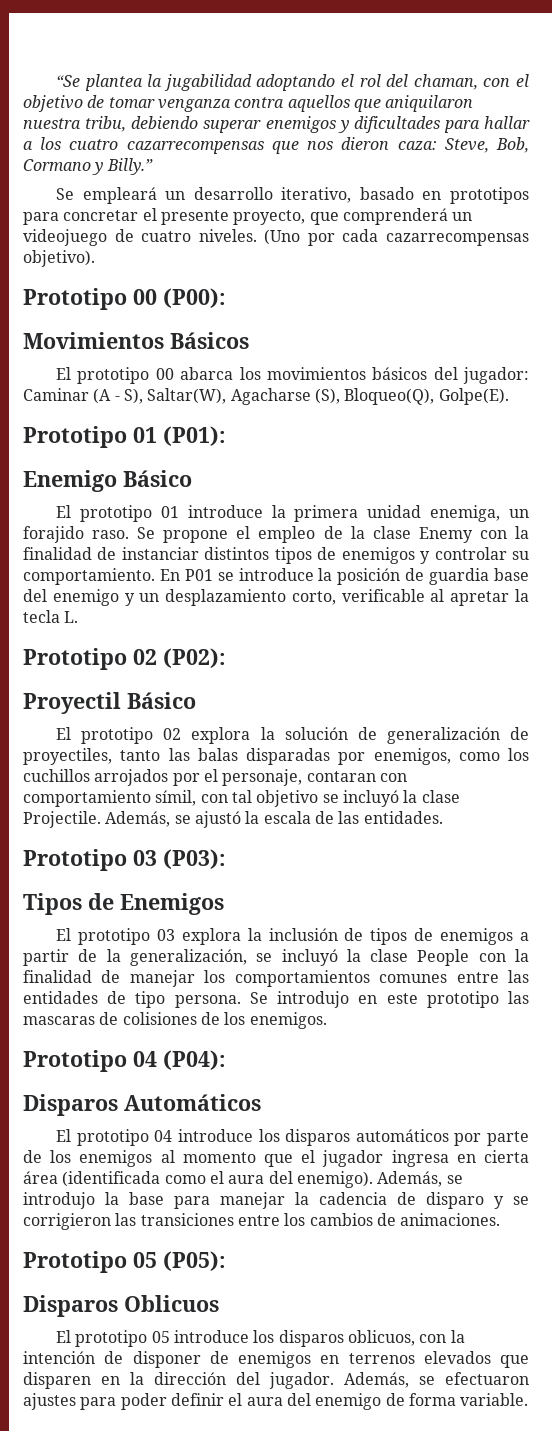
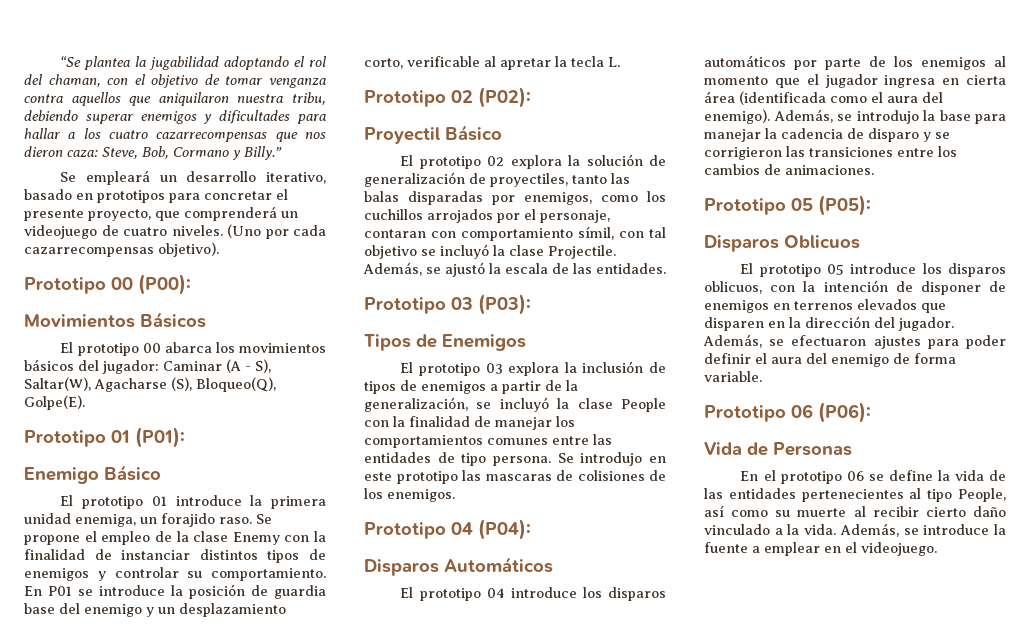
(529, 1399) none -> [704,402,871,423] [704,442,852,456] [740,470,1006,484] [704,488,1006,502] [704,505,1006,517] [704,523,1006,537] [704,542,937,556] // Prototipo 06 (P06): // Vida de Personas // En el prototipo 06 se define la vida de las entidades pertenecientes al tipo People, así como su muerte al recibir cierto daño vinculado a la vida. Además, se introduce la fuente a emplear en el videojuego.

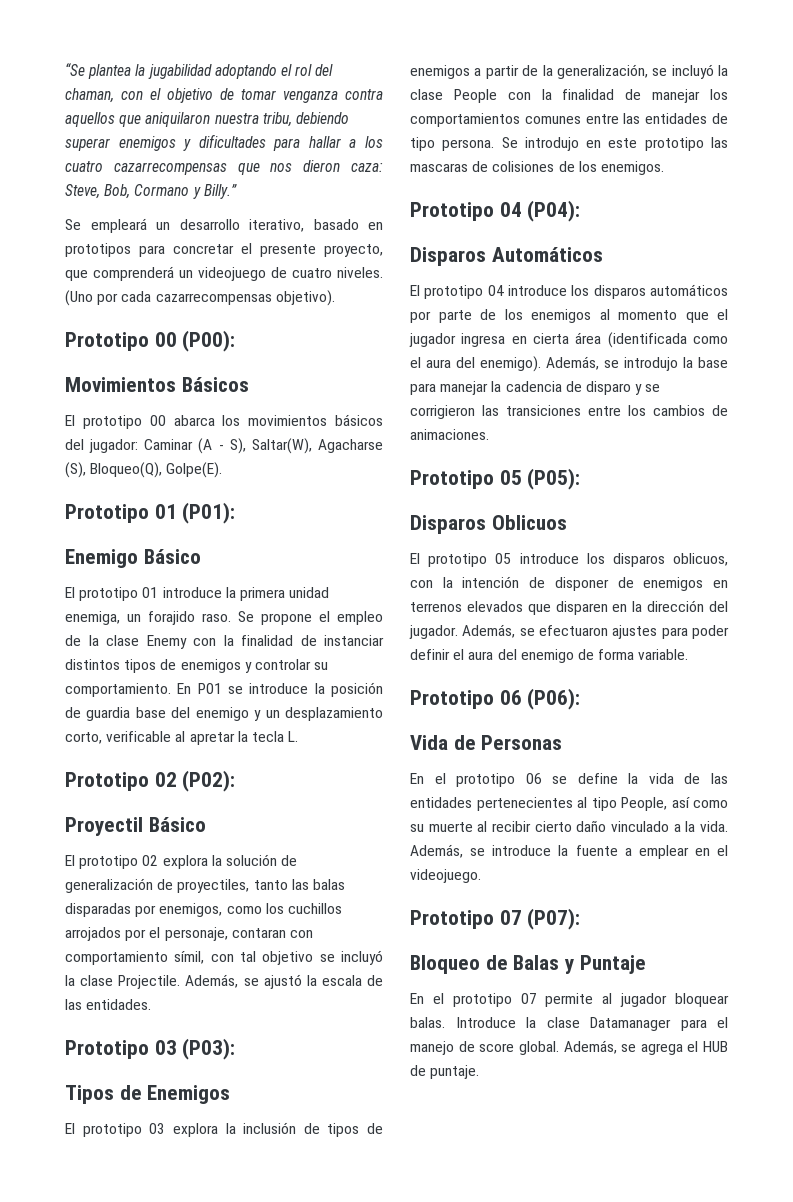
(937, 549) none -> [410,908,581,930] [410,955,646,974] [410,993,729,1007] [410,1017,728,1031] [410,1040,728,1055] [410,1065,480,1079] // Prototipo 07 (P07): // Bloqueo de Balas y Puntaje // En el prototipo 07 permite al jugador bloquear balas. Introduce la clase Datamanager para el manejo de score global. Además, se agrega el HUB de puntaje.

